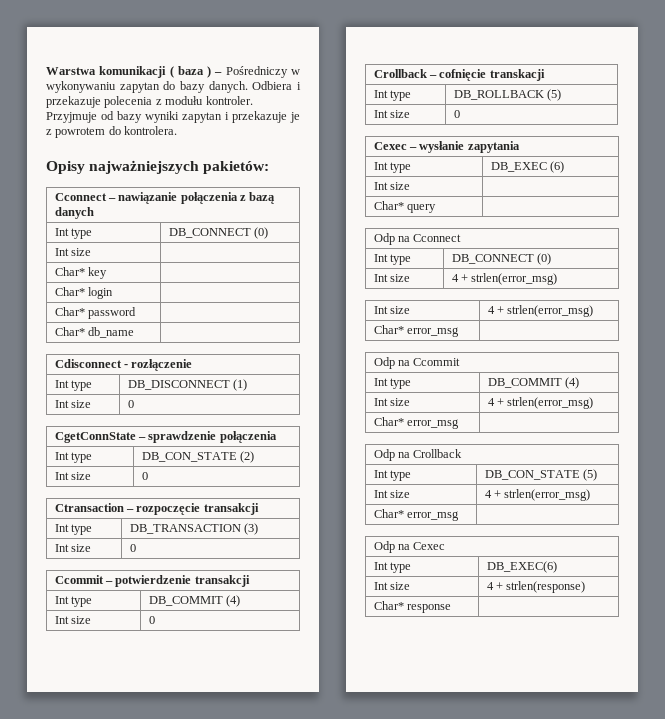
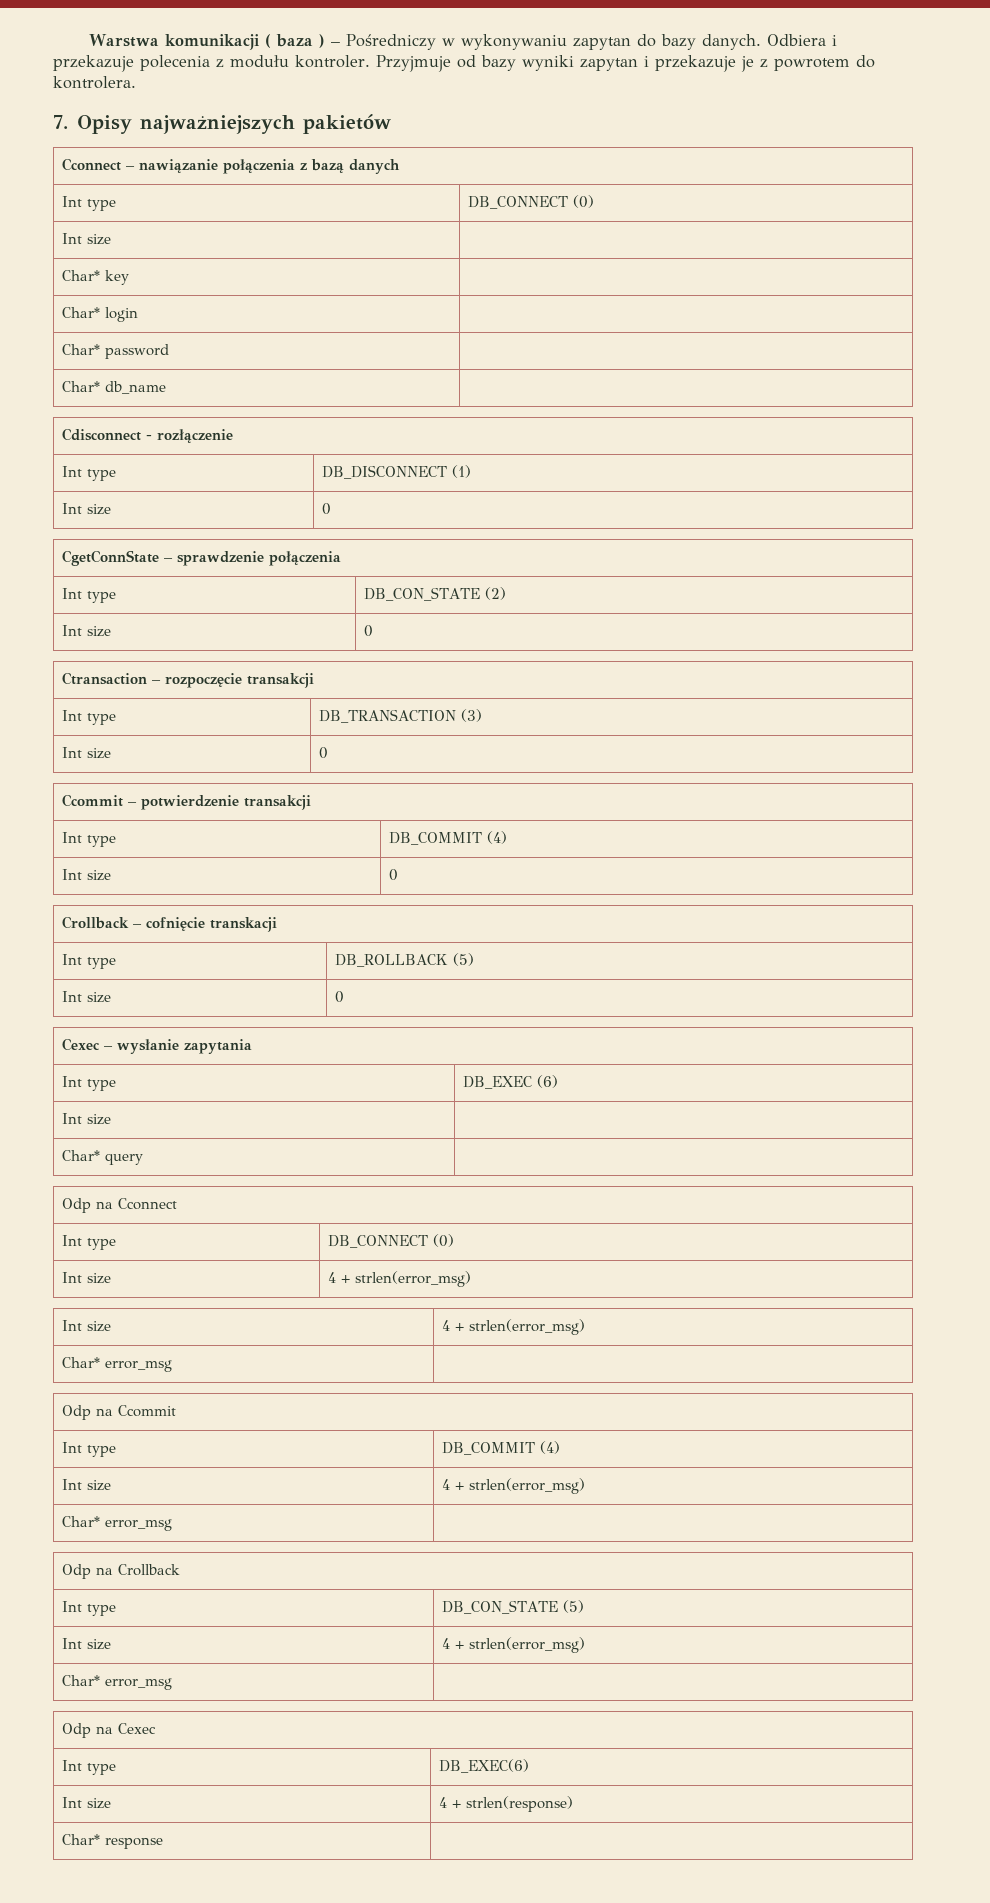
(178, 130) none -> [53,115,68,129] 7.
[203,161,270,174] pakietów: -> [303,114,392,134] pakietów

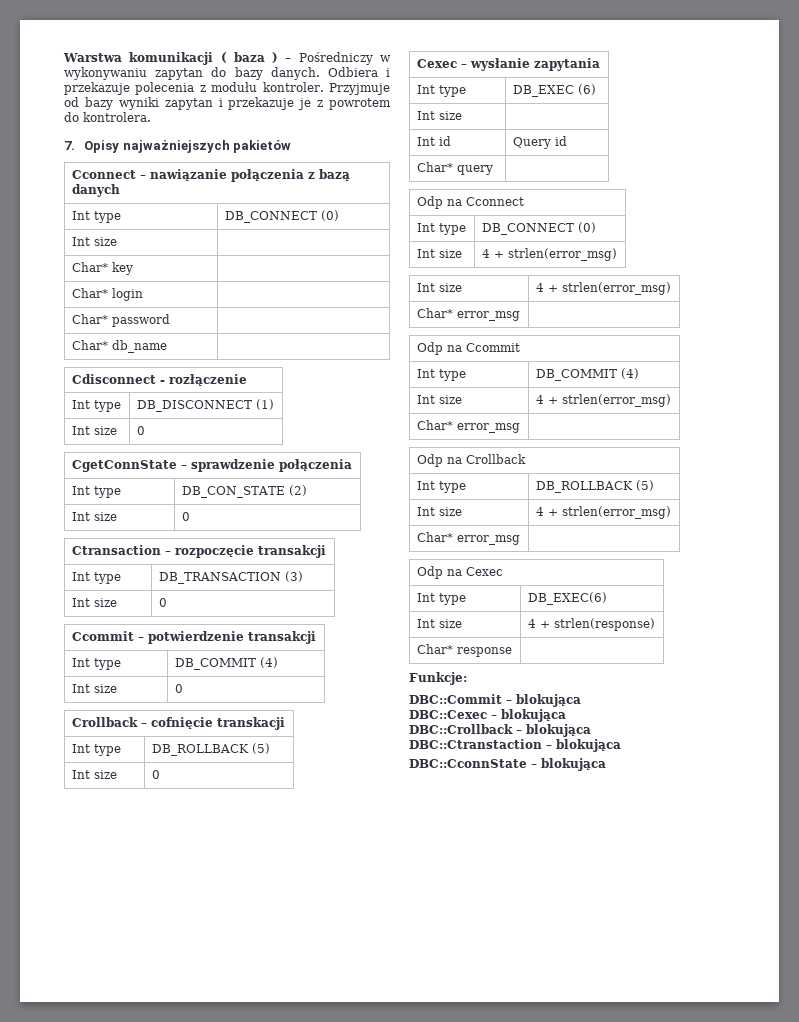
(111, 1119) none -> [416,136,451,146] [512,136,567,149] // Int id | Query id
[441,1600,558,1614] DB_CON_STATE -> [535,481,633,493] DB_ROLLBACK
(163, 1843) none -> [409,672,467,685] [409,694,581,707] [409,709,566,722] [409,724,591,737] [409,739,621,752] [409,758,606,771] // Funkcje: // DBC::Commit – blokująca // DBC::Cexec – blokująca // DBC::Crollback – blokująca // DBC::Ctranstaction – blokująca // DBC::CconnState – blokująca

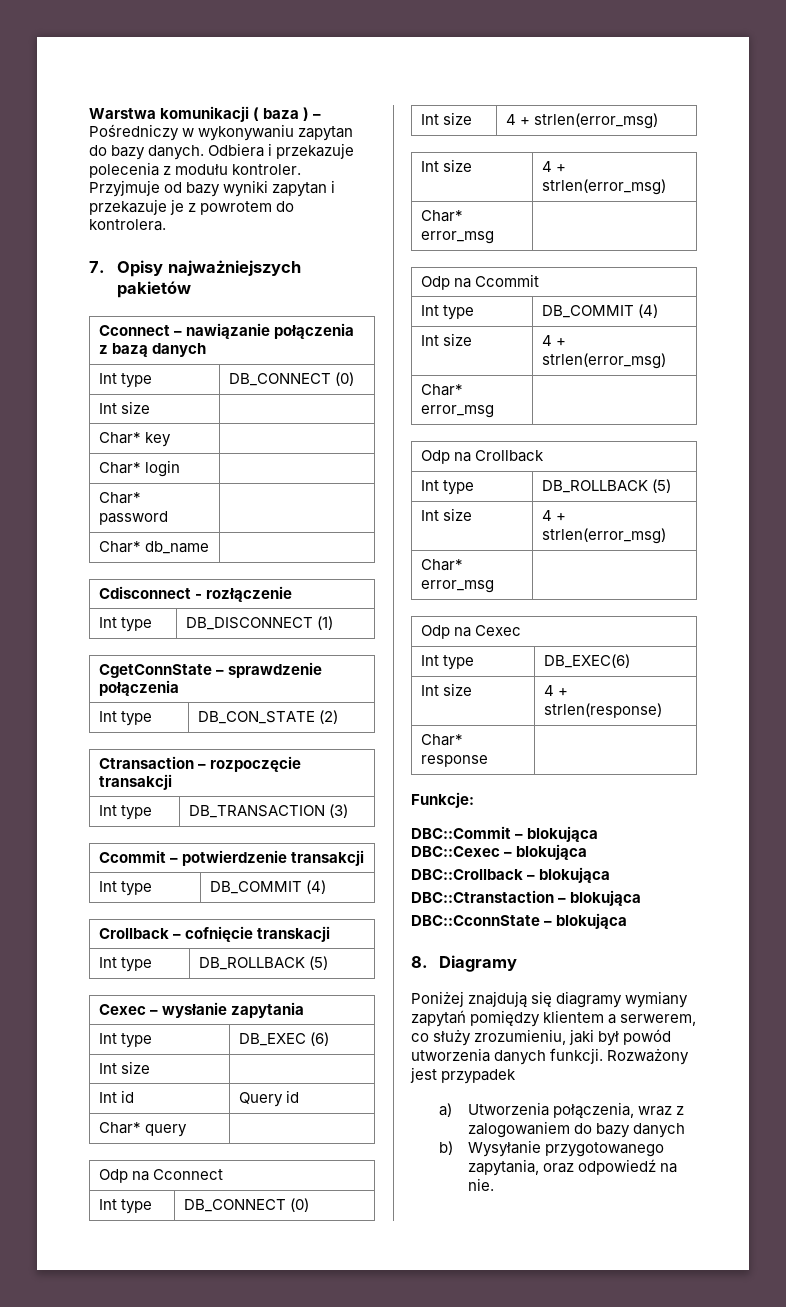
[71,426,117,435] [136,426,145,435] // Int size | 0 -> (334, 623) none
[71,512,117,521] [181,512,190,521] // Int size | 0 -> (339, 717) none
[71,598,117,607] [158,598,167,607] // Int size | 0 -> (349, 811) none
[71,684,117,693] [174,684,183,693] // Int size | 0 -> (327, 887) none
[71,770,117,779] [151,770,160,779] // Int size | 0 -> (329, 963) none
(606, 764) none -> [411,955,518,972] [411,991,689,1008] [411,1010,697,1027] [411,1029,672,1046] [411,1048,690,1065] [410,1067,517,1084] [439,1102,685,1119] [467,1121,686,1138] [439,1140,664,1157] [467,1159,678,1176] [467,1178,494,1191] // 8. Diagramy // Poniżej znajdują się diagramy wymiany zapytań pomiędzy klientem a serwerem, co służy zrozumieniu, jaki był powód utworzenia danych funkcji. Rozważony jest przypadek // a) Utworzenia połączenia, wraz z zalogowaniem do bazy danych // b) Wysyłanie przygotowanego zapytania, oraz odpowiedź na nie.

